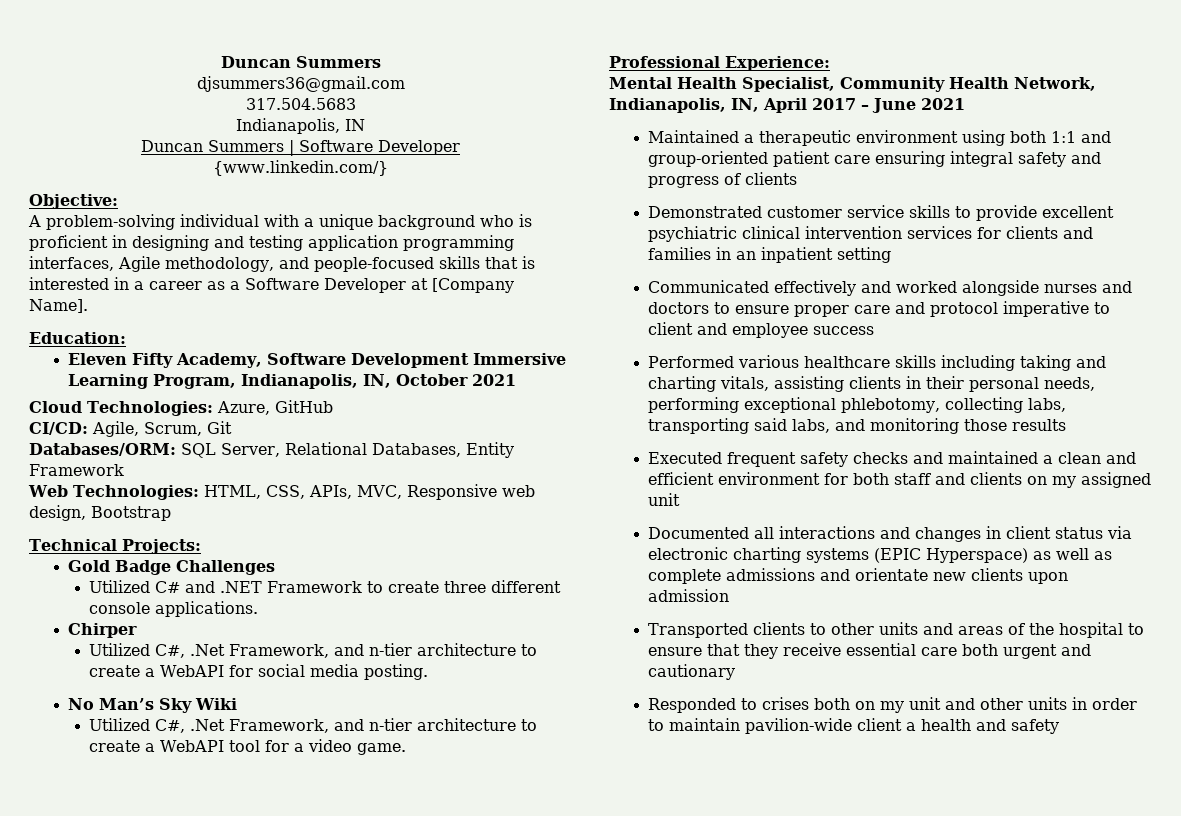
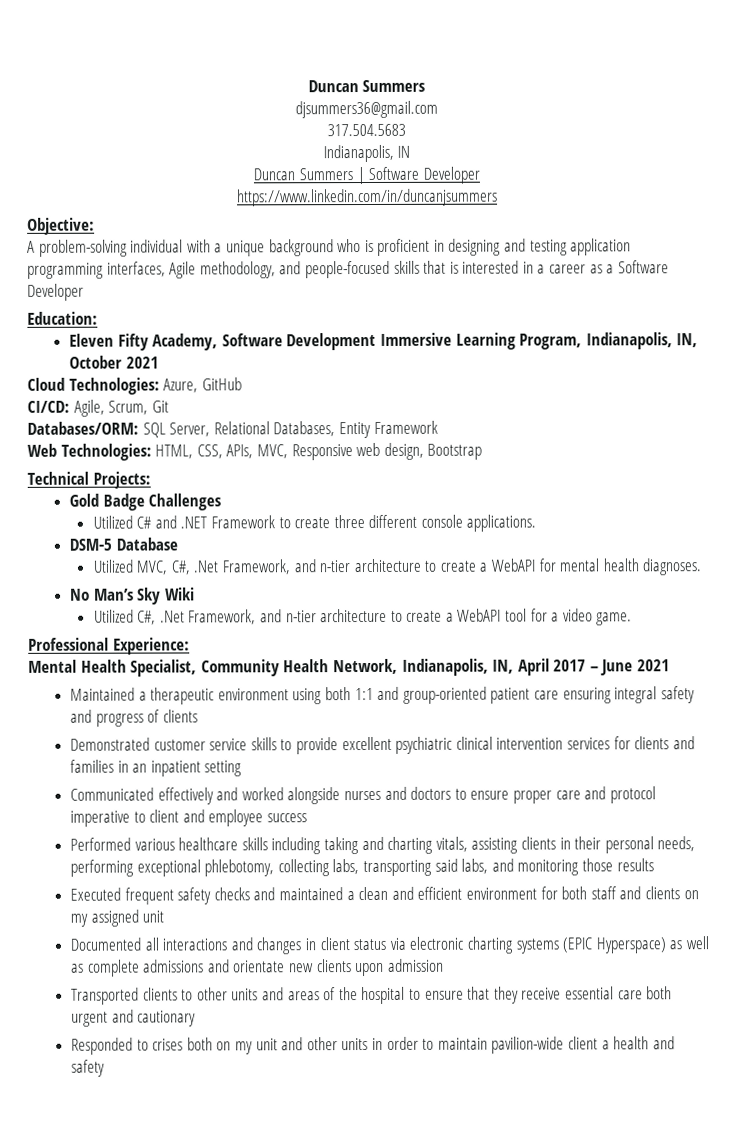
[213,160,389,176] {www.linkedin.com/} -> [236,188,498,207] https://www.linkedin.com/in/duncanjsummers
[411,278,514,293] [29,299,88,313] at [Company Name]. -> (84, 292) none
[67,623,137,638] [89,643,151,656] Chirper // Utilized -> [69,537,178,551] [92,559,169,575] DSM-5 Database // Utilized MVC,
[258,664,429,680] social media posting. -> [559,558,703,576] mental health diagnoses.

